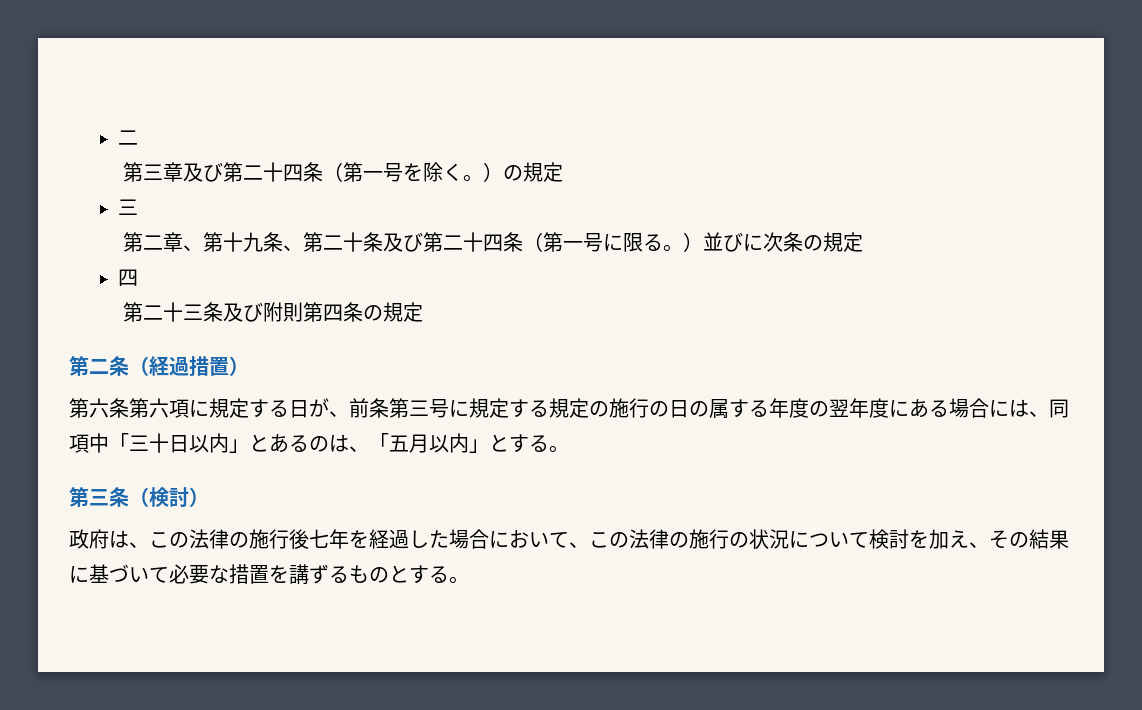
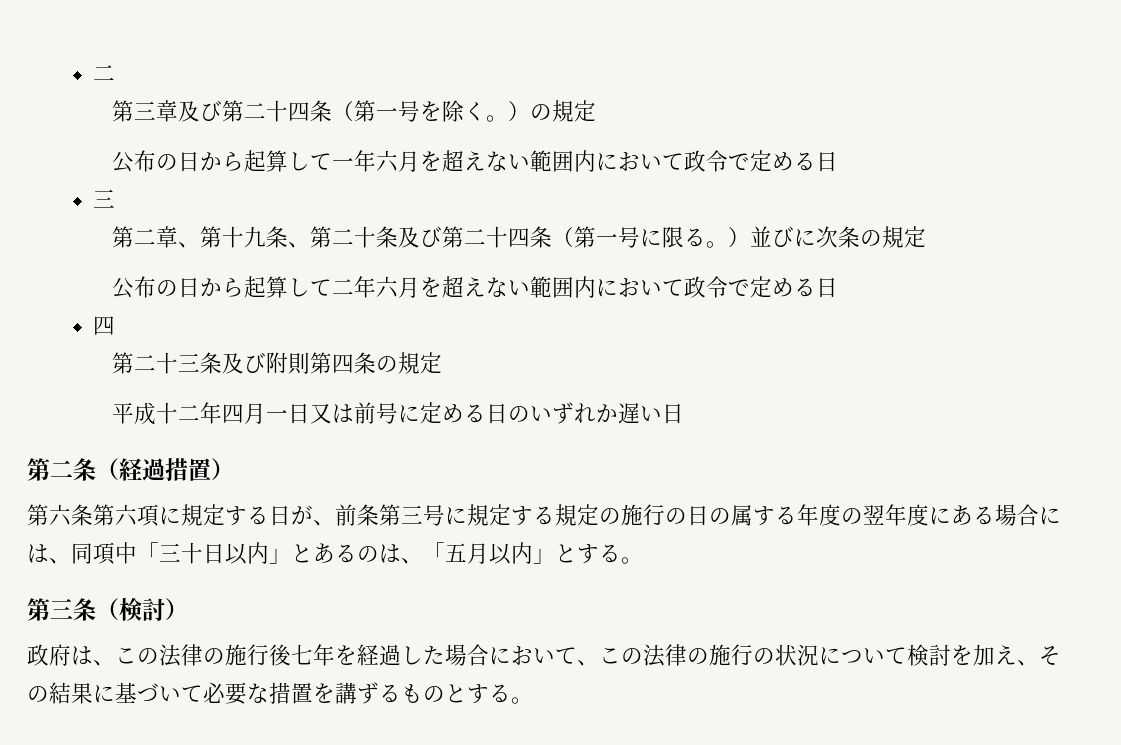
(563, 172) none -> [111,150,838,173] // 公布の日から起算して一年六月を超えない範囲内において政令で定める日
(863, 242) none -> [111,276,838,299] // 公布の日から起算して二年六月を超えない範囲内において政令で定める日
(423, 312) none -> [111,402,684,425] // 平成十二年四月一日又は前号に定める日のいずれか遅い日

